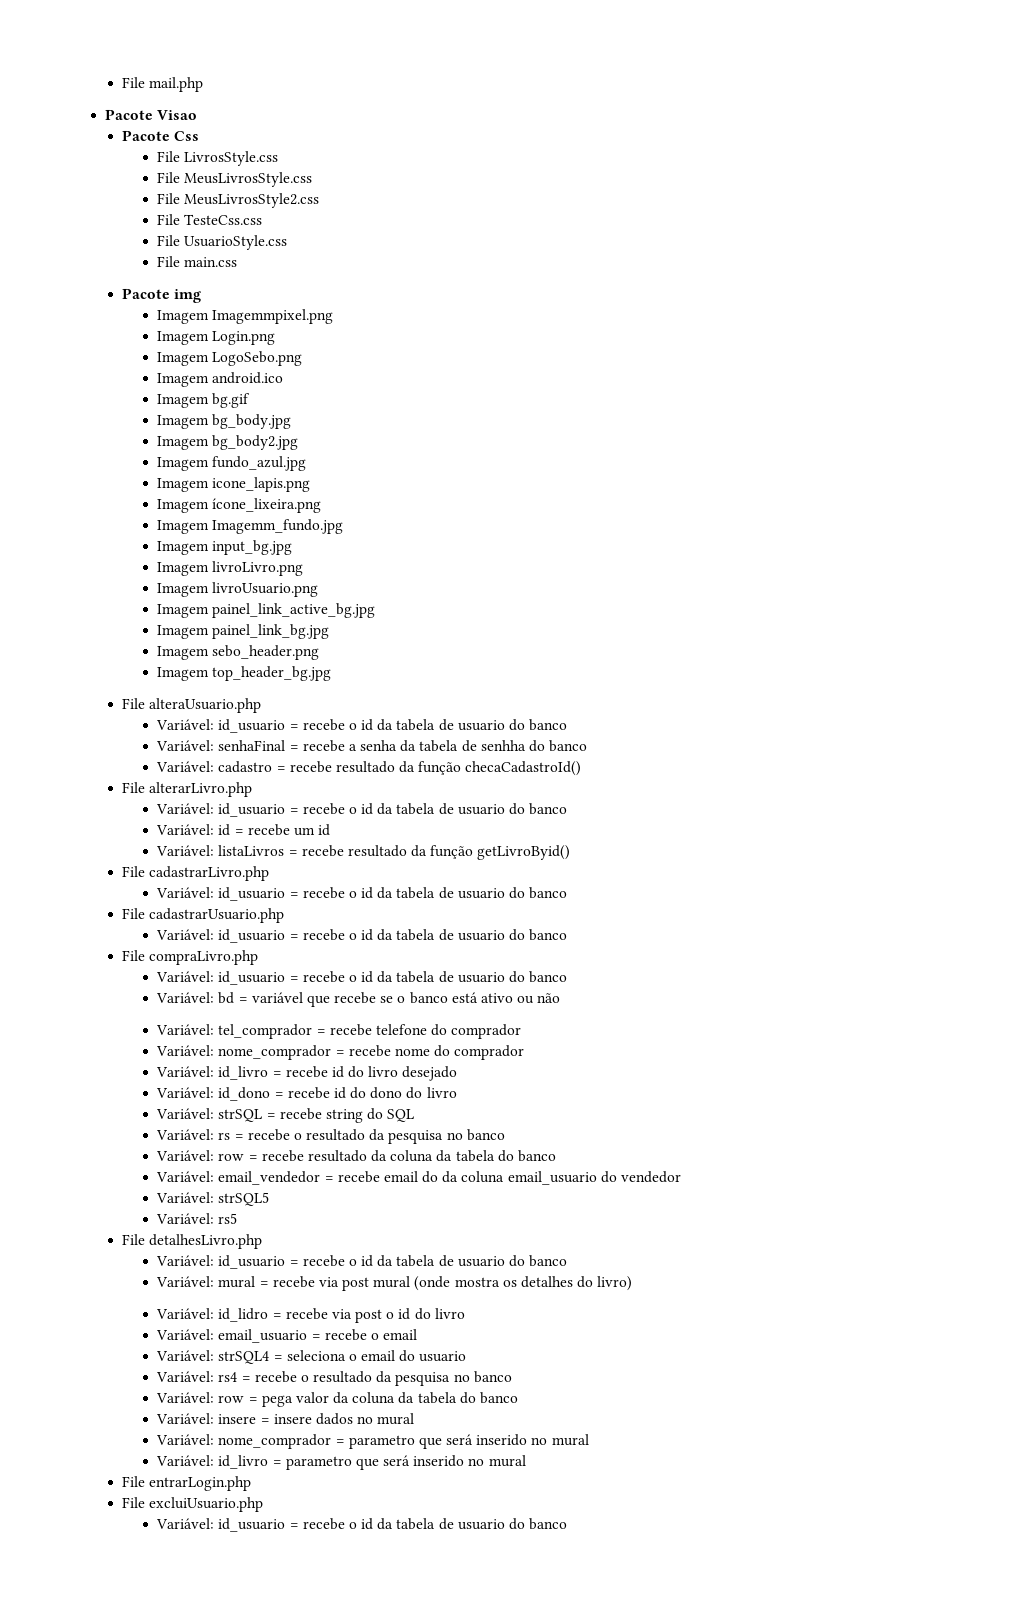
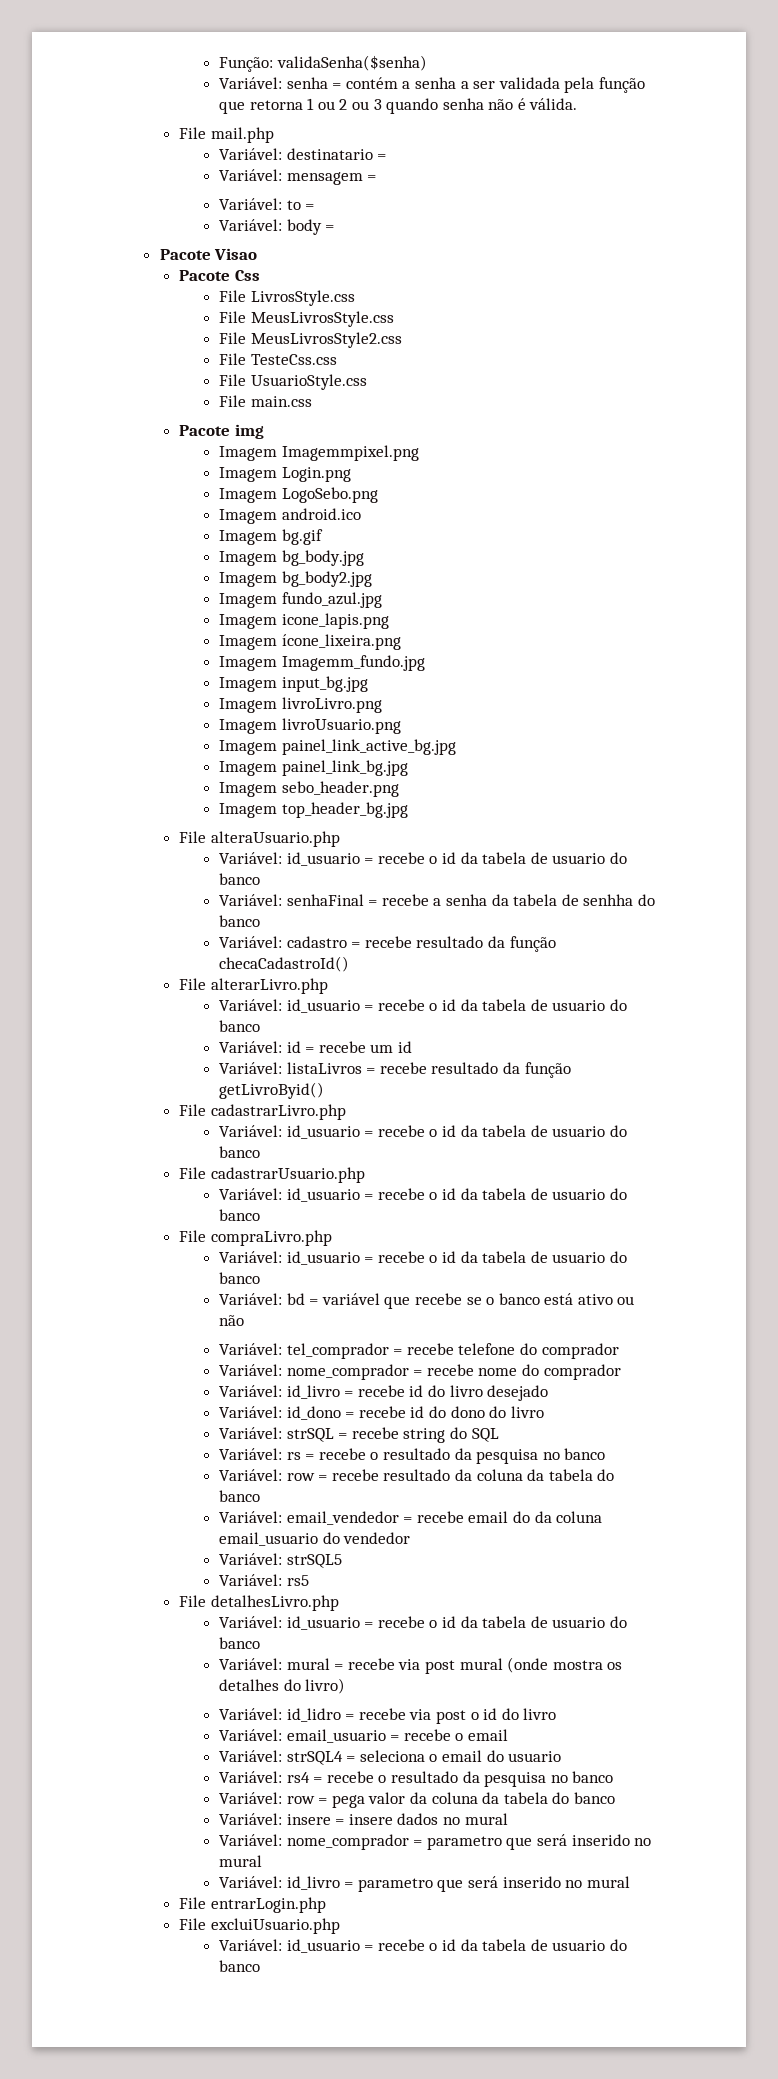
[122,77,204,92] File mail.php -> [218,55,427,72] [218,77,645,93] [218,98,578,114] [179,127,274,143] [218,148,387,160] [218,169,377,185] [218,198,315,210] [218,219,335,235] Função: validaSenha($senha) // Variável: senha = contém a senha a ser validada pela função que retorna 1 ou 2 ou 3 quando senha não é válida. // File mail.php // Variável: destinatario = // Variável: mensagem = // Variável: to = // Variável: body =

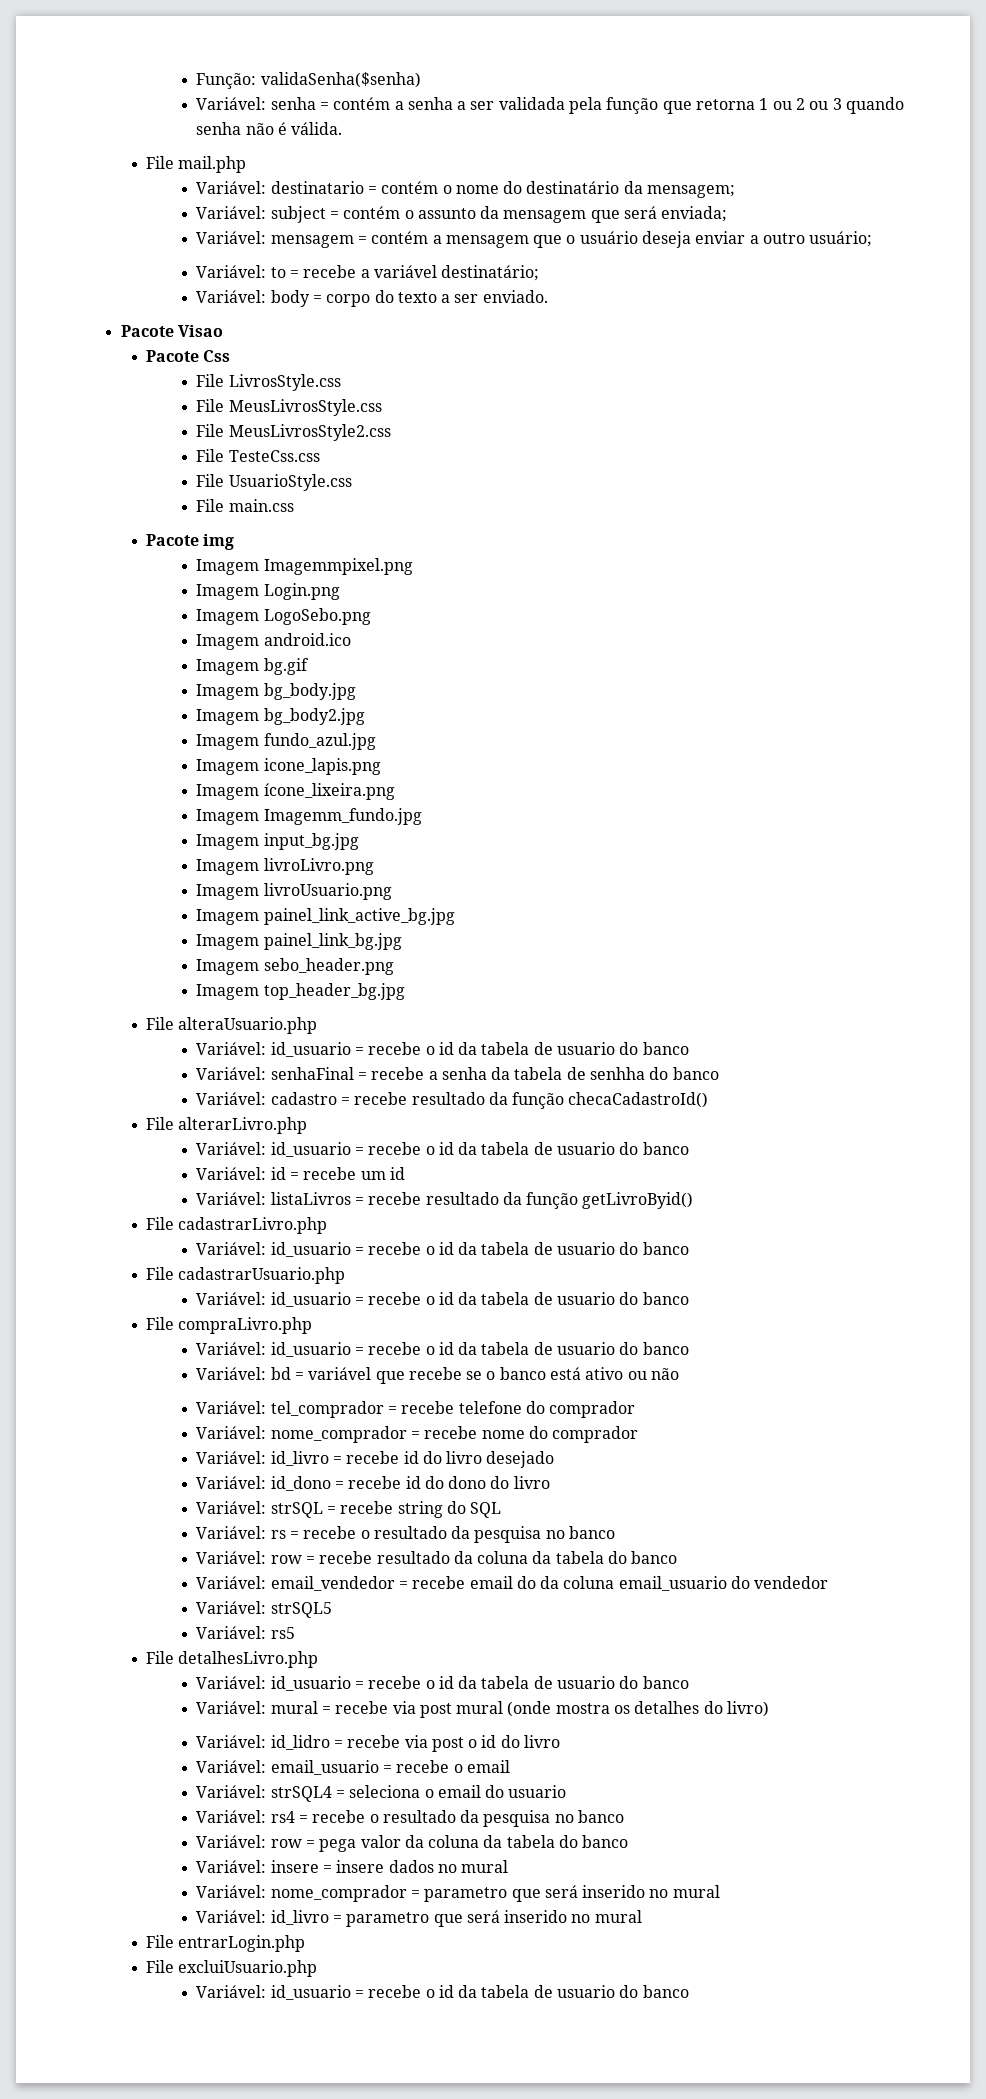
[218,169,377,185] // Variável: mensagem = -> [381,181,736,198] [196,206,728,223] [196,231,873,248] contém o nome do destinatário da mensagem; // Variável: subject = contém o assunto da mensagem que será enviada; // Variável: mensagem = contém a mensagem que o usuário deseja enviar a outro usuário;
(315, 207) none -> [303,265,540,281] recebe a variável destinatário;
(335, 228) none -> [326,290,548,307] corpo do texto a ser enviado.

